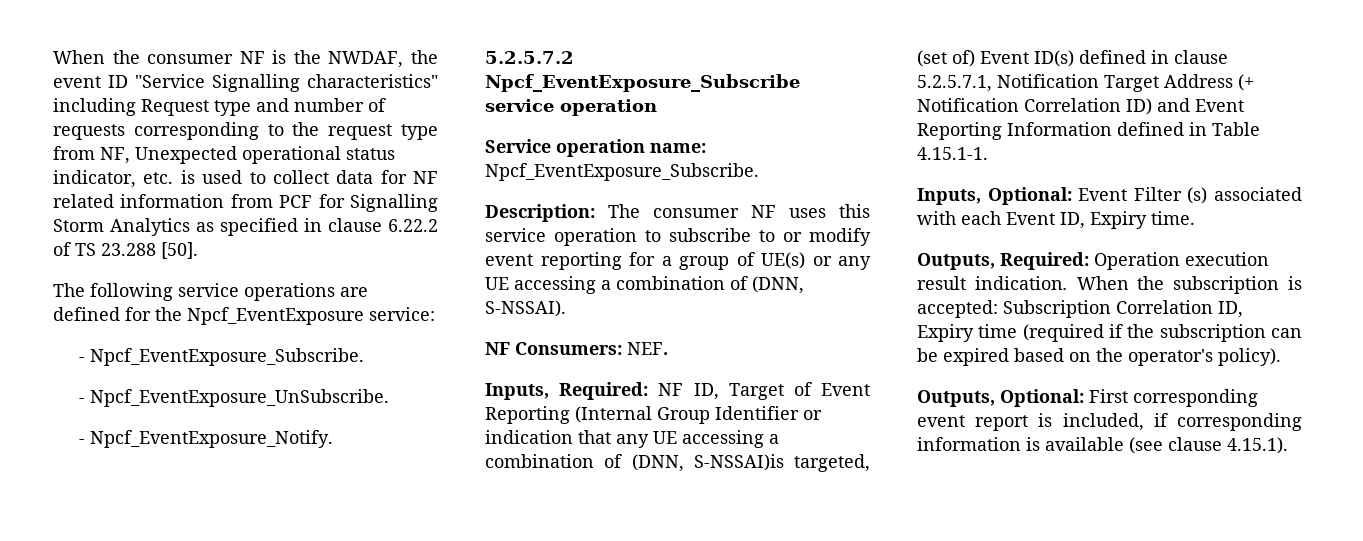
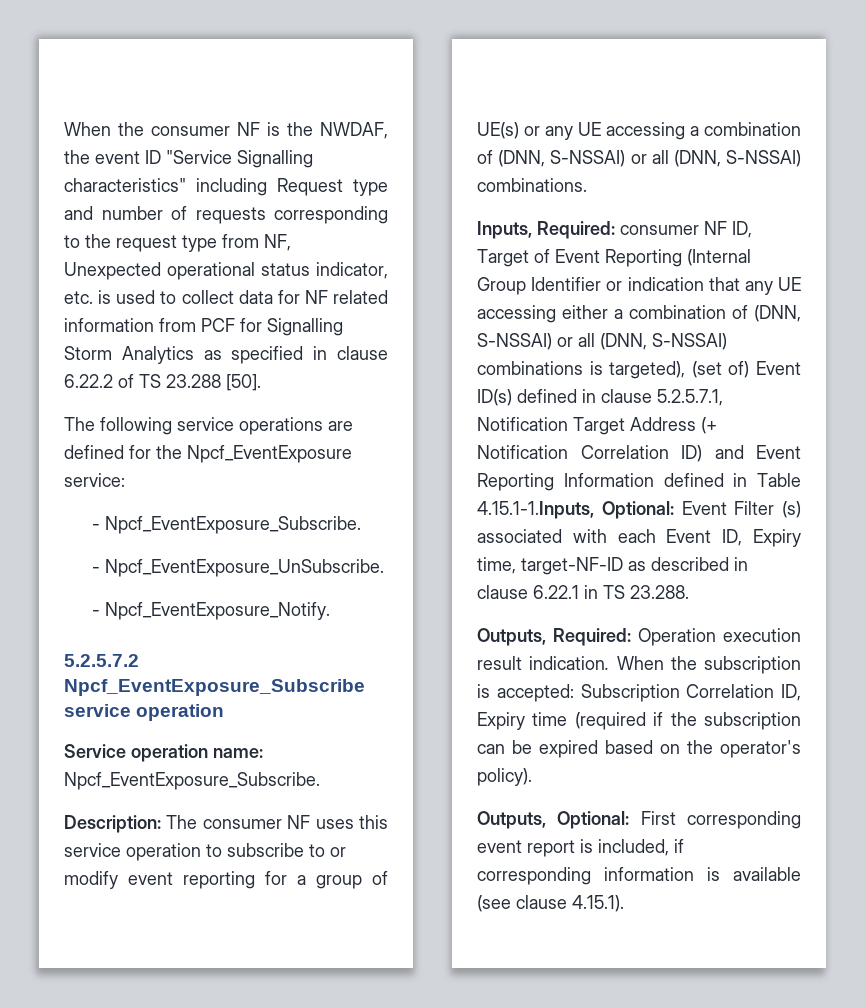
[485,300,566,317] [485,342,668,355] S-NSSAI). // NF Consumers: NEF. -> [550,150,801,167] [477,178,587,192] S-NSSAI) or all (DNN, S-NSSAI) combinations.
(649, 391) none -> [620,225,699,235] consumer
[769,434,779,444] [485,454,870,472] a combination of (DNN, S-NSSAI)is targeted, -> [562,305,801,322] [477,333,727,350] [477,361,686,379] either a combination of (DNN, S-NSSAI) or all (DNN, S-NSSAI) combinations is targeted),
[917,147,988,160] [917,188,981,205] 4.15.1-1. // Inputs, -> [477,501,594,519] 4.15.1-1.Inputs,
[1151,211,1195,225] time. -> [477,557,748,575] [477,585,689,599] time, target-NF-ID as described in clause 6.22.1 in TS 23.288.

